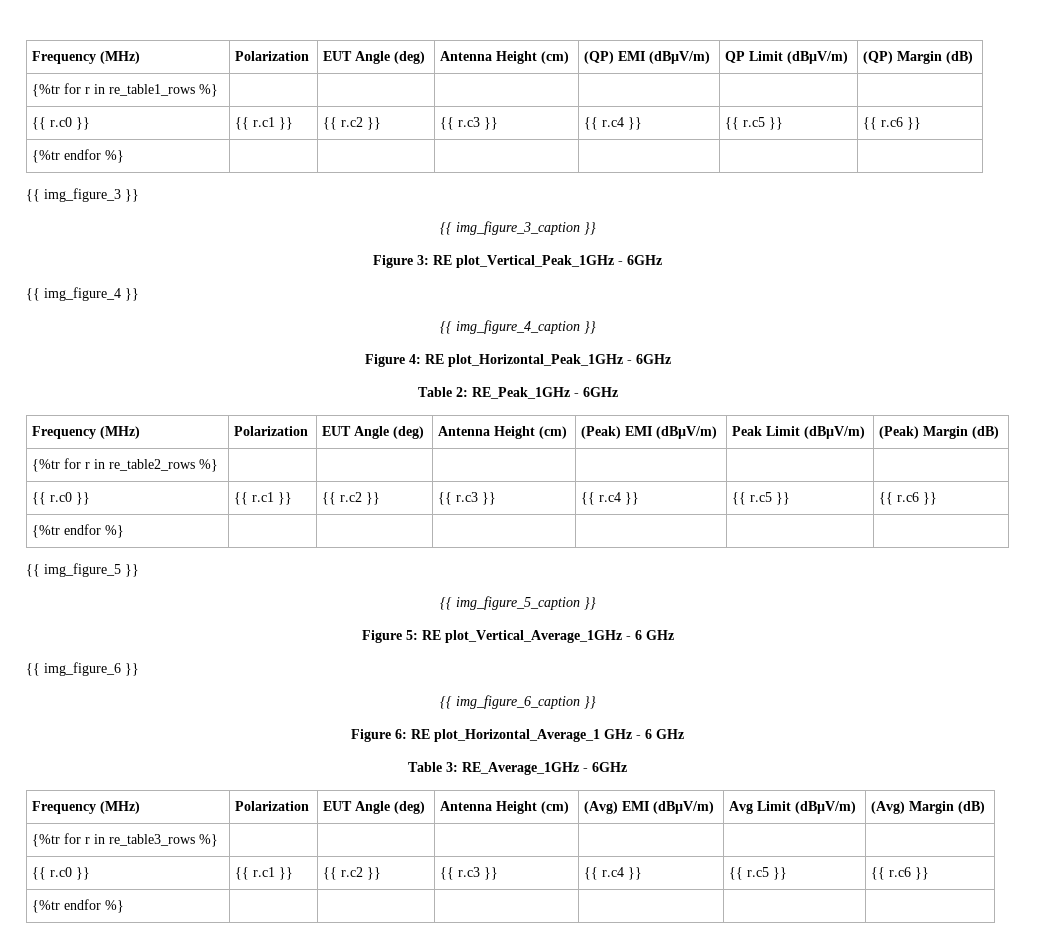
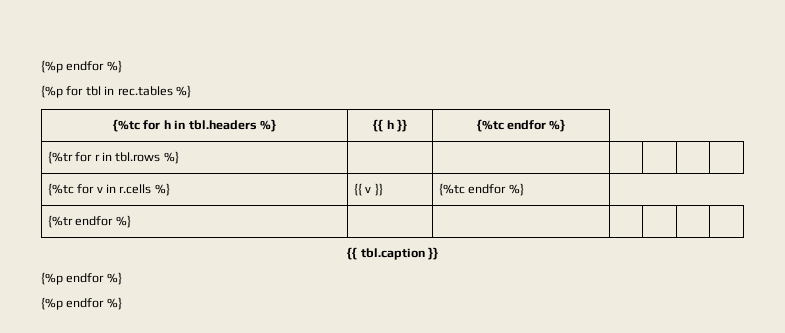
[32,51,141,64] [235,51,310,61] [323,51,426,64] [440,51,570,64] [584,51,711,64] [725,51,849,64] [863,51,974,64] [32,83,219,97] [32,117,91,130] [235,117,294,130] [323,117,382,130] [440,117,499,130] [584,117,643,130] [725,117,784,130] [863,117,922,130] [32,149,125,163] [26,188,139,202] [439,221,596,235] [373,255,662,268] [26,287,139,301] [439,320,596,334] [364,354,671,367] [417,387,618,399] [32,426,141,439] [234,426,309,436] [322,426,425,439] [438,426,568,439] [581,426,718,439] [732,426,866,439] [879,426,1000,439] [32,458,219,472] [32,492,91,505] [234,492,293,505] [322,492,381,505] [438,492,497,505] [581,492,640,505] [732,492,791,505] [879,492,938,505] [32,524,125,538] [26,563,139,577] [439,596,596,610] [361,630,674,643] [26,662,139,676] [439,695,596,709] [351,729,684,742] [408,762,627,775] [32,801,141,814] [235,801,310,811] [323,801,426,814] [440,801,570,814] [584,801,715,814] [729,801,857,814] [871,801,986,814] [32,833,219,847] [32,867,91,880] [235,867,294,880] [323,867,382,880] [440,867,499,880] [584,867,643,880] [729,867,788,880] [871,867,930,880] [32,899,125,913] Frequency (MHz) | Polarization | EUT Angle (deg) | Antenna Height (cm) | (QP) EMI (dBµV/m) | QP Limit (dBµV/m) | (QP) Margin (dB) // {%tr for r in re_table1_rows %} | | | | | | // {{ r.c0 }} | {{ r.c1 }} | {{ r.c2 }} | {{ r.c3 }} | {{ r.c4 }} | {{ r.c5 }} | {{ r.c6 }} // {%tr endfor %} | | | | | | // {{ img_figure_3 }} // {{ img_figure_3_caption }} // Figure 3: RE plot_Vertical_Peak_1GHz - 6GHz // {{ img_figure_4 }} // {{ img_figure_4_caption }} // Figure 4: RE plot_Horizontal_Peak_1GHz - 6GHz // Table 2: RE_Peak_1GHz - 6GHz // Frequency (MHz) | Polarization | EUT Angle (deg) | Antenna Height (cm) | (Peak) EMI (dBµV/m) | Peak Limit (dBµV/m) | (Peak) Margin (dB) // {%tr for r in re_table2_rows %} | | | | | | // {{ r.c0 }} | {{ r.c1 }} | {{ r.c2 }} | {{ r.c3 }} | {{ r.c4 }} | {{ r.c5 }} | {{ r.c6 }} // {%tr endfor %} | | | | | | // {{ img_figure_5 }} // {{ img_figure_5_caption }} // Figure 5: RE plot_Vertical_Average_1GHz - 6 GHz // {{ img_figure_6 }} // {{ img_figure_6_caption }} // Figure 6: RE plot_Horizontal_Average_1 GHz - 6 GHz // Table 3: RE_Average_1GHz - 6GHz // Frequency (MHz) | Polarization | EUT Angle (deg) | Antenna Height (cm) | (Avg) EMI (dBµV/m) | Avg Limit (dBµV/m) | (Avg) Margin (dB) // {%tr for r in re_table3_rows %} | | | | | | // {{ r.c0 }} | {{ r.c1 }} | {{ r.c2 }} | {{ r.c3 }} | {{ r.c4 }} | {{ r.c5 }} | {{ r.c6 }} // {%tr endfor %} | | | | | | -> [41,60,122,73] [41,85,191,98] [113,119,276,132] [373,119,407,132] [476,119,566,132] [47,151,179,164] [47,183,170,196] [353,183,383,196] [438,183,524,196] [47,215,131,228] [347,247,438,260] [41,272,122,285] [41,297,122,310] {%p endfor %} // {%p for tbl in rec.tables %} // {%tc for h in tbl.headers %} | {{ h }} | {%tc endfor %} // {%tr for r in tbl.rows %} | | | | | | // {%tc for v in r.cells %} | {{ v }} | {%tc endfor %} // {%tr endfor %} | | | | | | // {{ tbl.caption }} // {%p endfor %} // {%p endfor %}

